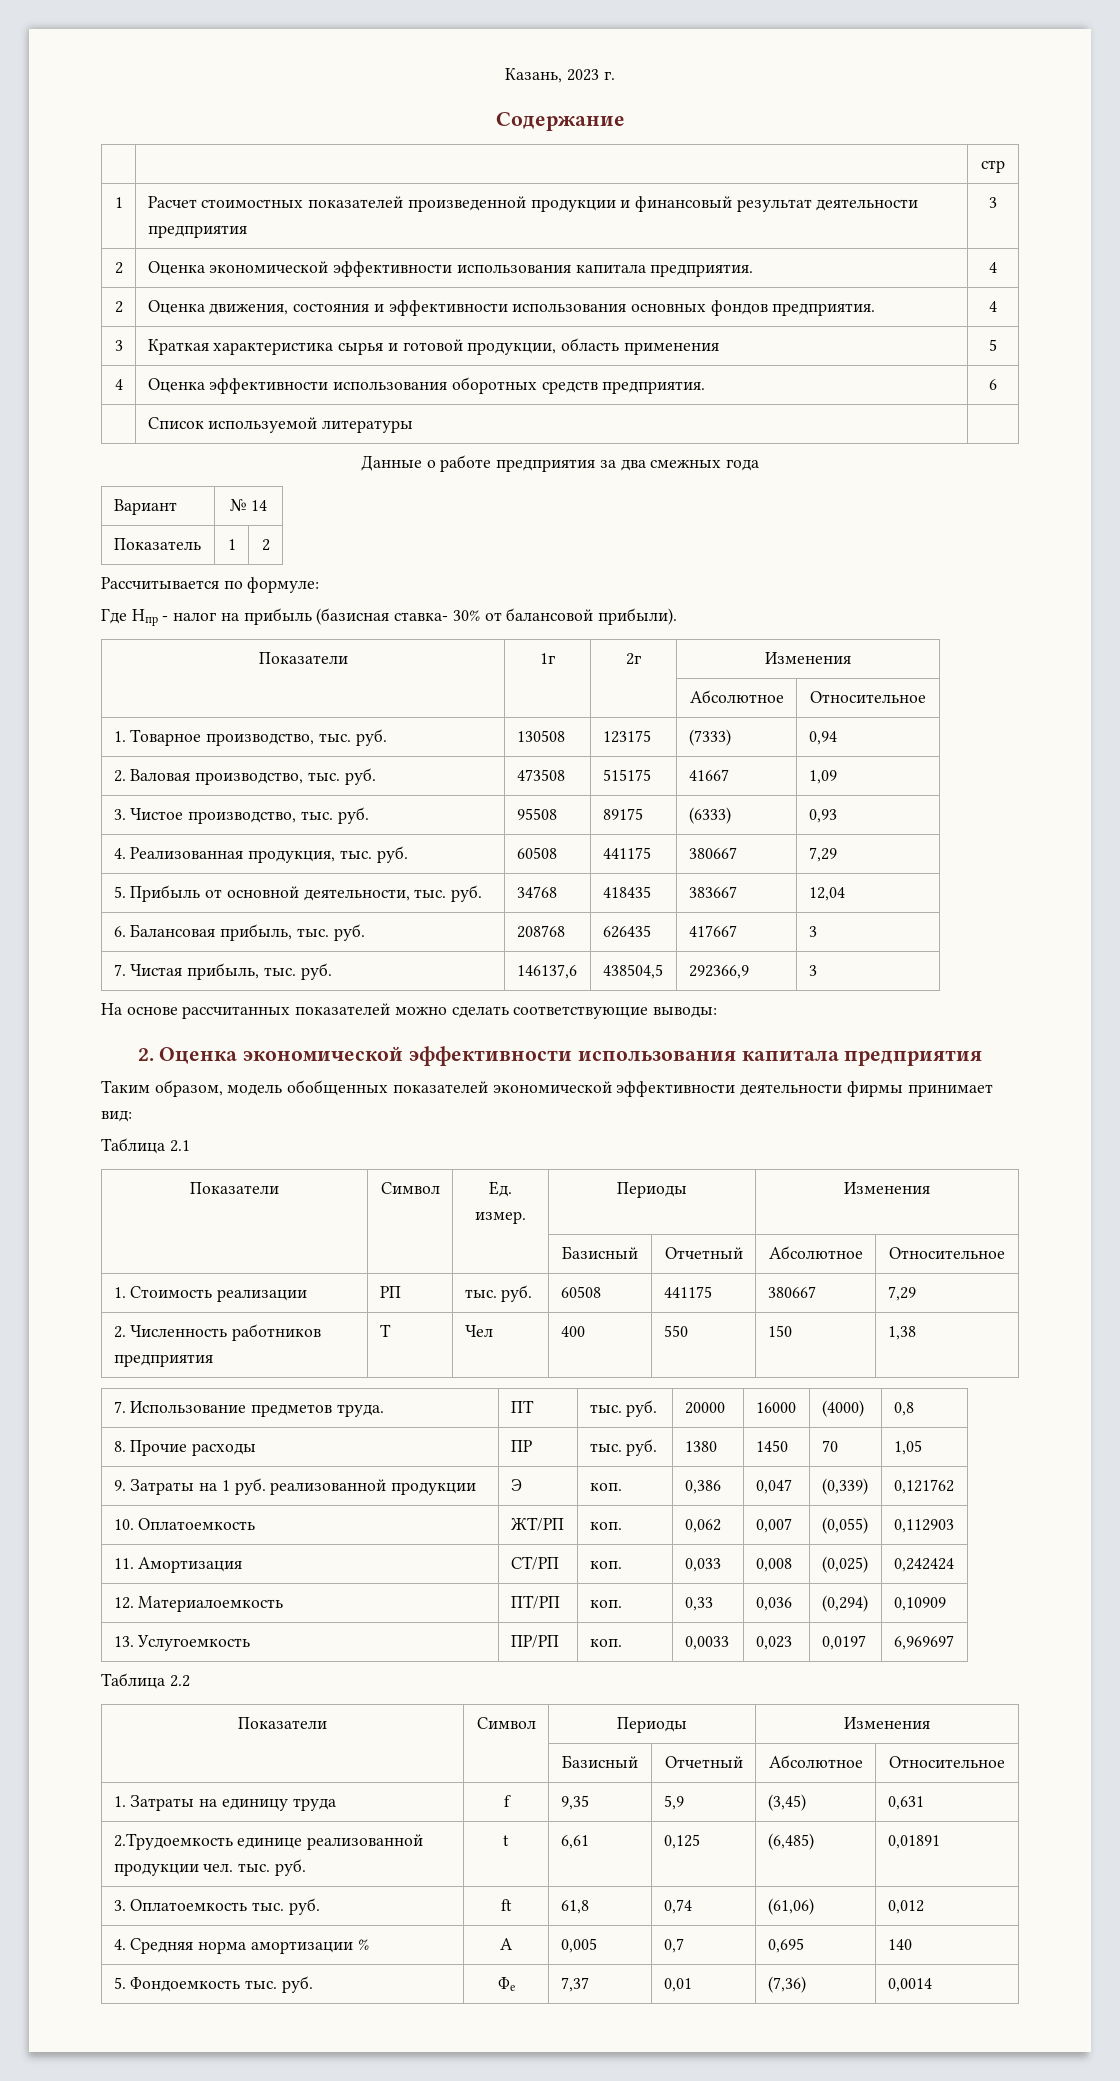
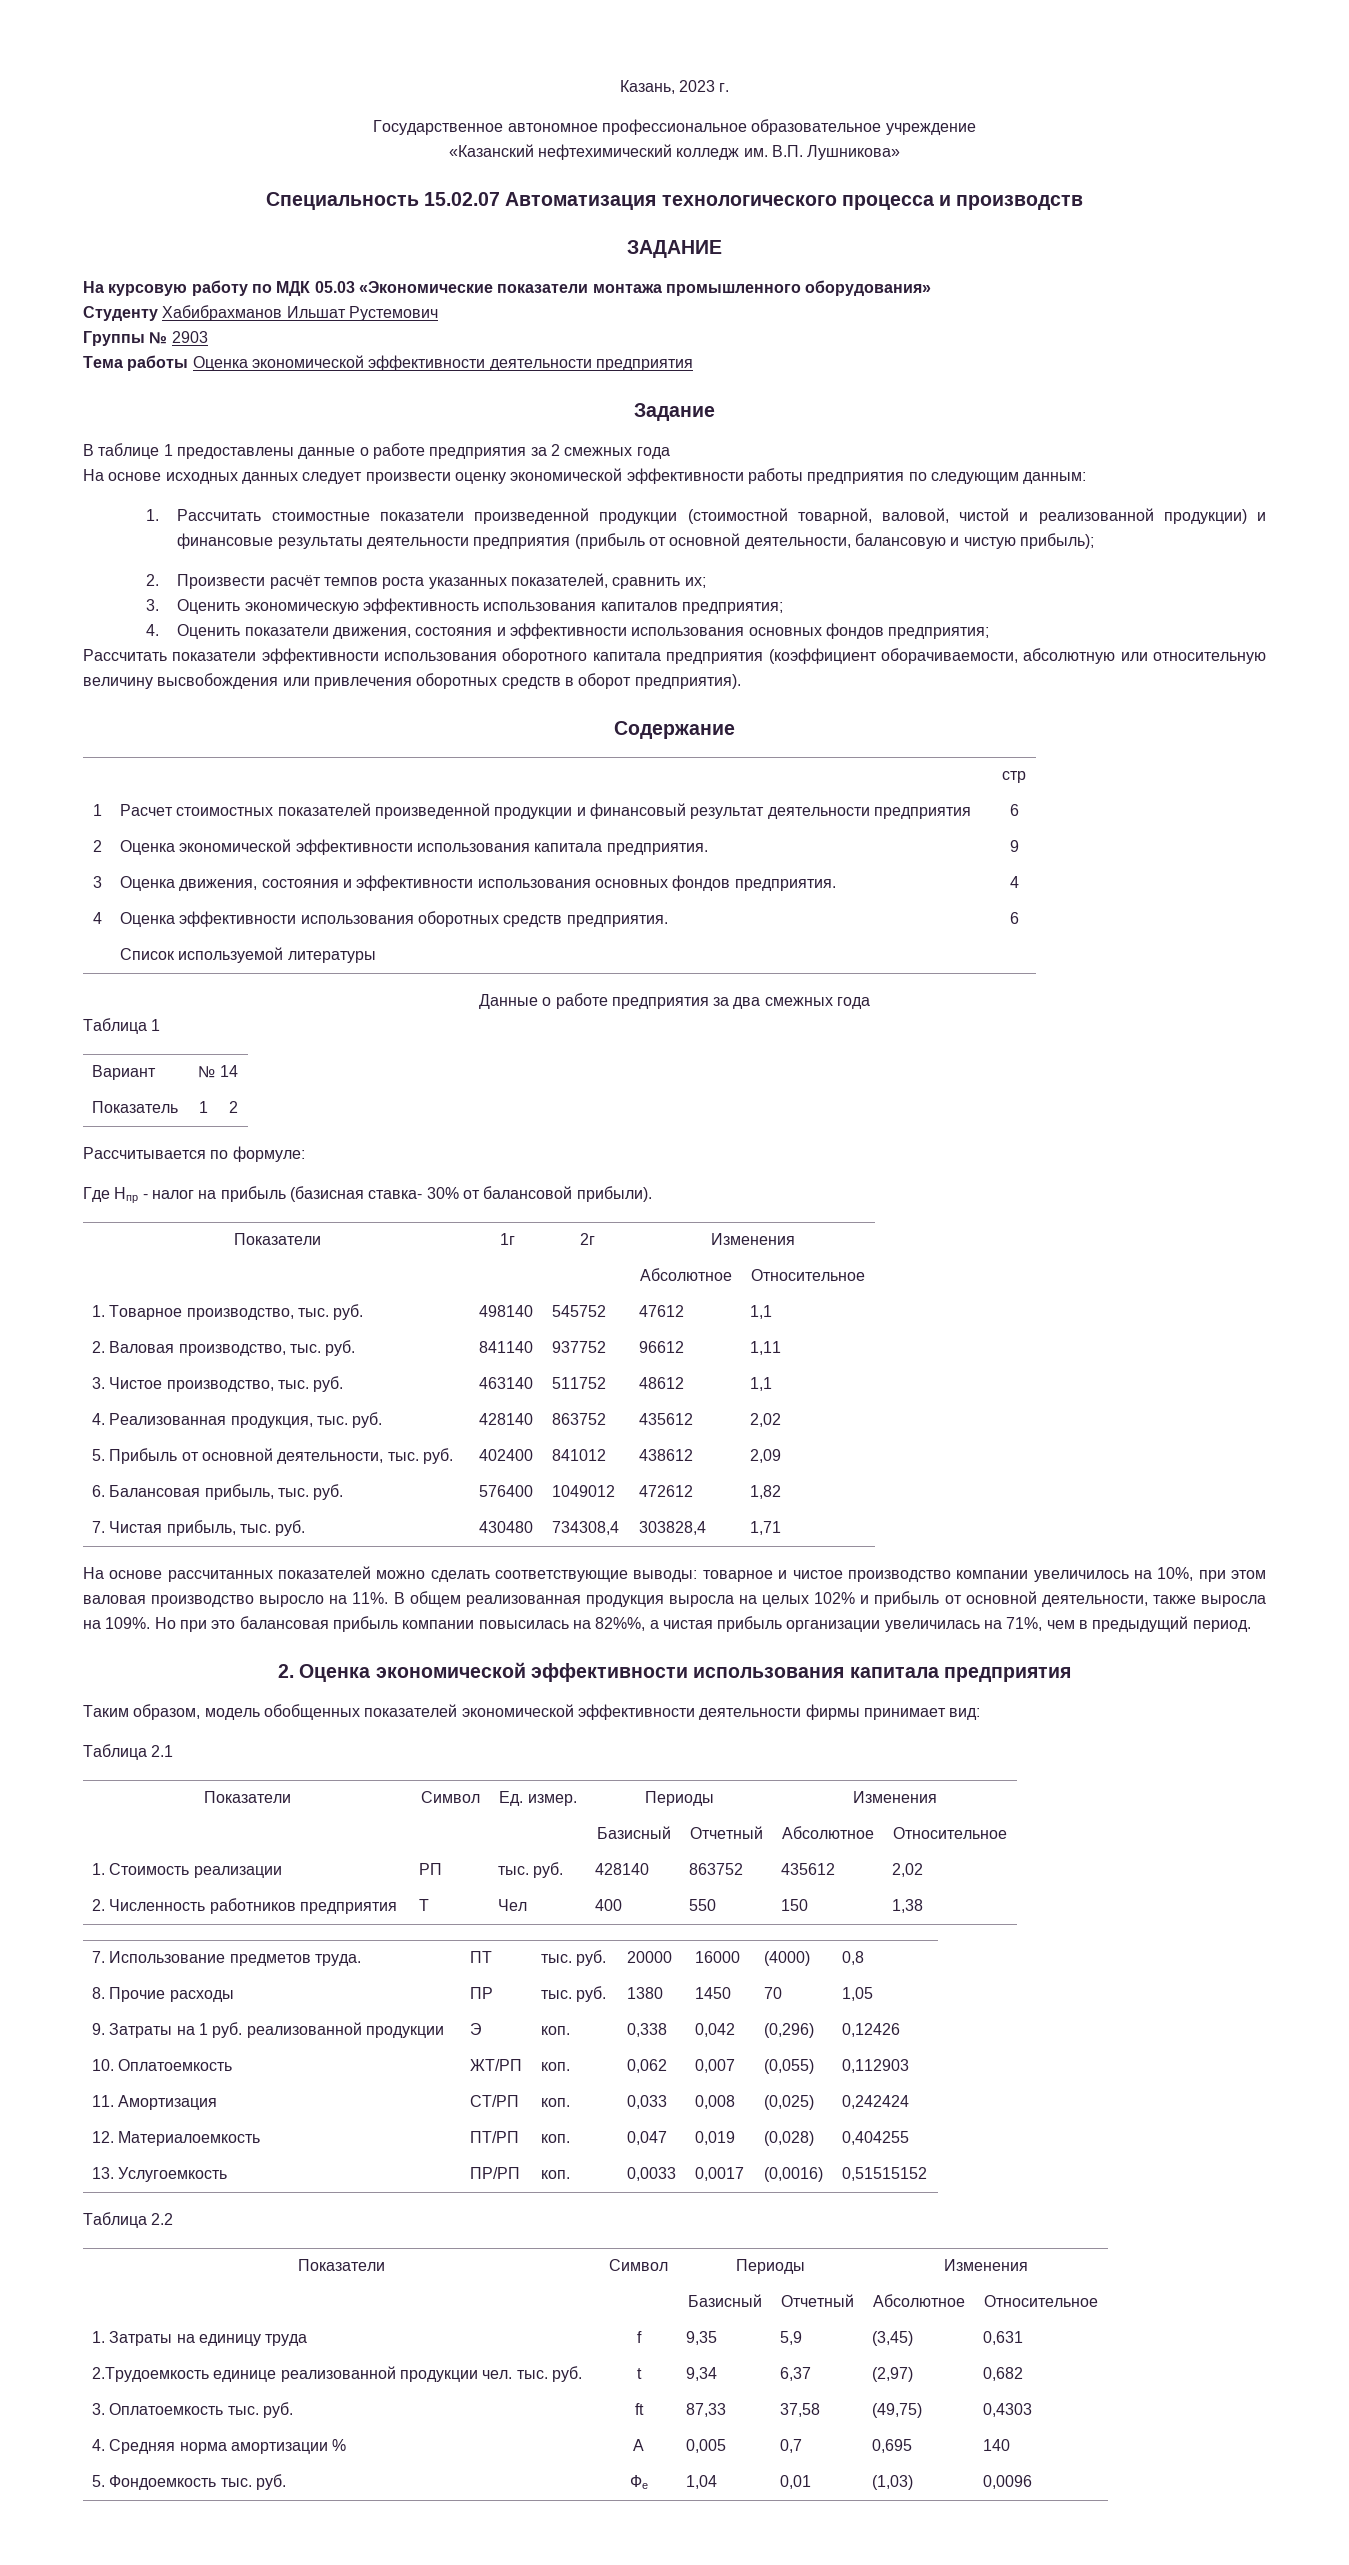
(615, 75) none -> [373,119,976,135] [448,144,901,160] [265,192,1084,210] [627,240,722,258] [83,280,932,296] [83,305,438,321] [83,331,208,346] [83,355,693,371] [634,403,715,421] [83,443,670,459] [83,468,1087,484] [145,508,1267,524] [177,533,1095,549] [145,573,706,589] [145,598,784,614] [145,623,990,639] [83,648,1266,664] [83,673,741,689] // Государственное автономное профессиональное образовательное учреждение // «Казанский нефтехимический колледж им. В.П. Лушникова» // Специальность 15.02.07 Автоматизация технологического процесса и производств // ЗАДАНИЕ // На курсовую работу по МДК 05.03 «Экономические показатели монтажа промышленного оборудования» // Студенту Хабибрахманов Ильшат Рустемович // Группы № 2903 // Тема работы Оценка экономической эффективности деятельности предприятия // Задание // В таблице 1 предоставлены данные о работе предприятия за 2 смежных года // На основе исходных данных следует произвести оценку экономической эффективности работы предприятия по следующим данным: // 1. Рассчитать стоимостные показатели произведенной продукции (стоимостной товарной, валовой, чистой и реализованной продукции) и финансовые результаты деятельности предприятия (прибыль от основной деятельности, балансовую и чистую прибыль); // 2. Произвести расчёт темпов роста указанных показателей, сравнить их; // 3. Оценить экономическую эффективность использования капиталов предприятия; // 4. Оценить показатели движения, состояния и эффективности использования основных фондов предприятия; // Рассчитать показатели эффективности использования оборотного капитала предприятия (коэффициент оборачиваемости, абсолютную или относительную величину высвобождения или привлечения оборотных средств в оборот предприятия).
[989,197,997,208] 3 -> [1009,804,1019,816] 6
[989,262,997,273] [114,301,123,313] 4 // 2 -> [1009,840,1019,852] [93,876,102,888] 9 // 3
[114,340,123,351] [147,338,719,355] [989,339,997,351] // 3 | Краткая характеристика сырья и готовой продукции, область применения | 5 -> (1019, 882) none
(760, 465) none -> [83,1018,161,1034] // Таблица 1
[516,730,565,742] [602,730,651,743] [688,729,731,746] [808,731,837,745] 130508 | 123175 | (7333) | 0,94 -> [479,1305,534,1317] [552,1305,607,1317] [639,1305,685,1317] [750,1305,773,1319] 498140 | 545752 | 47612 | 1,1
[516,769,565,781] [602,769,651,781] [688,769,729,781] [808,770,837,784] 473508 | 515175 | 41667 | 1,09 -> [479,1341,534,1353] [552,1341,607,1353] [639,1341,685,1353] [750,1341,782,1355] 841140 | 937752 | 96612 | 1,11
[516,808,557,820] [602,808,643,820] [688,807,731,824] [808,809,837,823] 95508 | 89175 | (6333) | 0,93 -> [479,1377,534,1389] [552,1377,607,1389] [639,1377,685,1389] [750,1377,773,1391] 463140 | 511752 | 48612 | 1,1
[516,847,557,859] [602,847,651,859] [688,847,737,859] [808,847,837,862] 60508 | 441175 | 380667 | 7,29 -> [479,1413,534,1425] [552,1413,607,1425] [639,1413,694,1425] [750,1413,782,1427] 428140 | 863752 | 435612 | 2,02
[516,886,557,898] [602,886,651,898] [688,886,737,898] [808,887,845,901] 34768 | 418435 | 383667 | 12,04 -> [479,1449,534,1461] [552,1449,607,1461] [639,1449,694,1461] [750,1449,782,1463] 402400 | 841012 | 438612 | 2,09
[516,925,565,938] [602,925,651,938] [688,925,737,937] [808,926,817,937] 208768 | 626435 | 417667 | 3 -> [479,1485,534,1497] [552,1485,616,1497] [639,1485,694,1497] [750,1485,782,1499] 576400 | 1049012 | 472612 | 1,82
[516,964,577,979] [602,964,663,979] [688,965,749,979] [808,965,817,976] 146137,6 | 438504,5 | 292366,9 | 3 -> [479,1521,534,1533] [552,1521,620,1535] [639,1521,707,1535] [750,1521,782,1535] 430480 | 734308,4 | 303828,4 | 1,71
(718, 1012) none -> [702,1567,1266,1582] [83,1591,1267,1607] [83,1616,1251,1632] товарное и чистое производство компании увеличилось на 10%, при этом валовая производство выросло на 11%. В общем реализованная продукция выросла на целых 102% и прибыль от основной деятельности, также выросла на 109%. Но при это балансовая прибыль компании повысилась на 82%%, а чистая прибыль организации увеличилась на 71%, чем в предыдущий период.
[560,1286,601,1298] [663,1286,712,1298] [767,1286,816,1298] [887,1286,916,1301] 60508 | 441175 | 380667 | 7,29 -> [595,1863,650,1875] [689,1863,744,1875] [781,1863,836,1875] [892,1863,924,1877] 428140 | 863752 | 435612 | 2,02
[684,1480,721,1494] [755,1479,792,1494] [821,1478,868,1495] [893,1479,954,1494] 0,386 | 0,047 | (0,339) | 0,121762 -> [627,2023,668,2037] [695,2023,736,2037] [764,2023,815,2038] [842,2023,901,2037] 0,338 | 0,042 | (0,296) | 0,12426
[684,1597,713,1611] [755,1597,792,1611] [821,1595,868,1612] [893,1597,946,1611] 0,33 | 0,036 | (0,294) | 0,10909 -> [627,2131,668,2145] [695,2131,736,2145] [764,2131,815,2146] [842,2131,910,2145] 0,047 | 0,019 | (0,028) | 0,404255
[755,1636,792,1650] [821,1635,866,1650] [893,1635,954,1650] 0,023 | 0,0197 | 6,969697 -> [695,2167,745,2181] [764,2167,824,2182] [842,2167,928,2181] 0,0017 | (0,0016) | 0,51515152
[560,1835,589,1849] [663,1834,700,1849] [767,1833,814,1850] [887,1835,940,1849] 6,61 | 0,125 | (6,485) | 0,01891 -> [686,2367,718,2381] [780,2367,812,2381] [872,2367,914,2382] [983,2367,1024,2381] 9,34 | 6,37 | (2,97) | 0,682
[560,1900,589,1914] [663,1899,692,1914] [767,1898,814,1915] [887,1900,924,1914] 61,8 | 0,74 | (61,06) | 0,012 -> [686,2403,727,2417] [780,2403,821,2417] [872,2403,923,2418] [983,2403,1033,2417] 87,33 | 37,58 | (49,75) | 0,4303
[560,1977,589,1992] 7,37 -> [686,2475,718,2489] 1,04
[767,1976,806,1993] [887,1978,932,1992] (7,36) | 0,0014 -> [872,2475,914,2490] [983,2475,1033,2489] (1,03) | 0,0096

